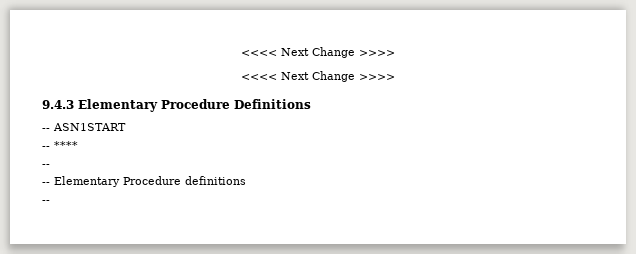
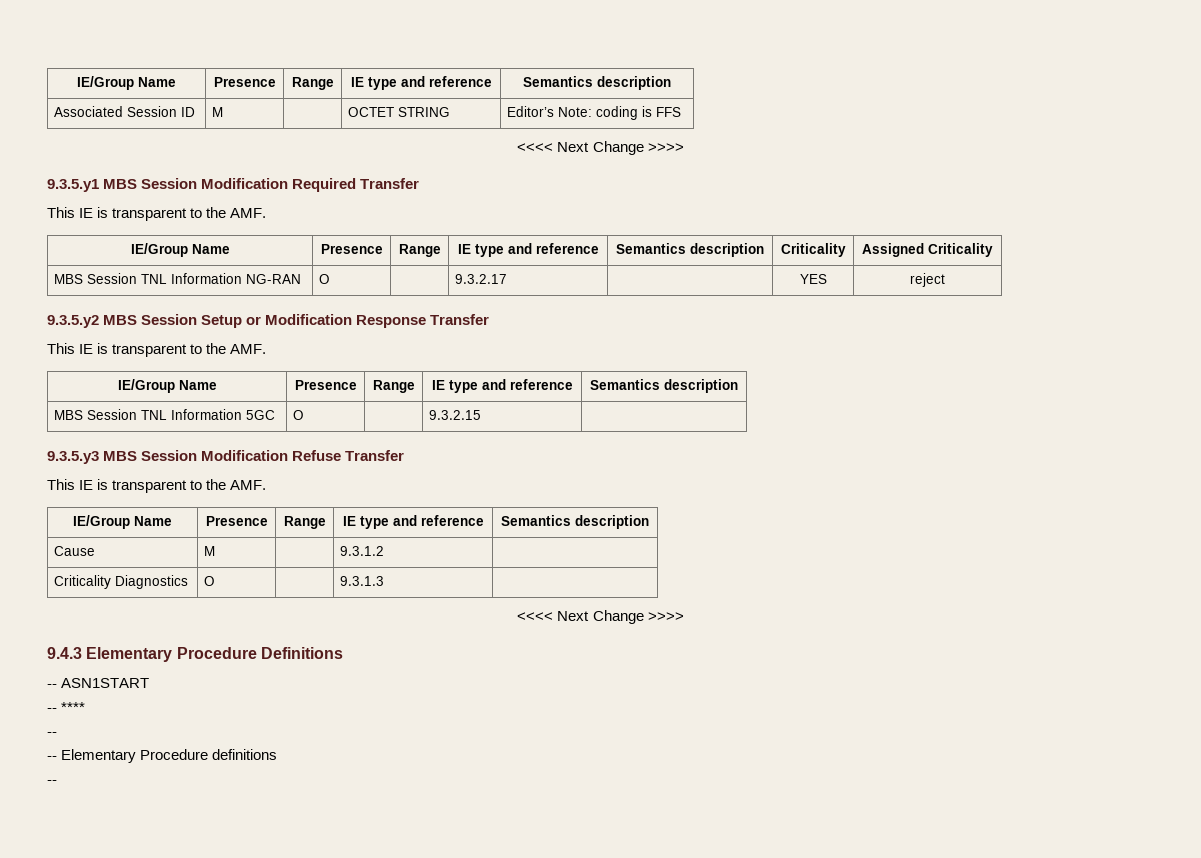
[241,47,395,58] <<<< Next Change >>>> -> [77,76,176,90] [213,77,276,87] [291,77,334,90] [350,76,492,90] [523,76,671,90] [54,106,196,117] [212,107,224,117] [348,107,451,117] [507,106,682,120] [517,141,684,155] [47,178,420,192] [47,207,267,221] [130,243,230,257] [320,244,383,254] [398,244,441,257] [457,243,599,257] [616,243,764,257] [780,243,846,257] [862,243,993,257] [54,273,302,284] [319,274,331,284] [455,274,508,284] [799,274,827,284] [910,273,945,287] [47,314,490,328] [47,343,267,357] [117,379,217,393] [294,380,357,390] [372,380,415,393] [431,379,573,393] [590,379,738,393] [54,409,276,420] [293,410,305,420] [429,410,482,420] [47,450,405,464] [47,479,267,493] [73,515,172,529] [205,516,268,526] [283,516,326,529] [342,515,484,529] [501,515,649,529] [54,546,96,556] [204,546,216,556] [340,546,385,556] [54,575,189,589] [204,576,216,586] [340,576,385,586] IE/Group Name | Presence | Range | IE type and reference | Semantics description // Associated Session ID | M | | OCTET STRING | Editor’s Note: coding is FFS // <<<< Next Change >>>> // 9.3.5.y1 MBS Session Modification Required Transfer // This IE is transparent to the AMF. // IE/Group Name | Presence | Range | IE type and reference | Semantics description | Criticality | Assigned Criticality // MBS Session TNL Information NG-RAN | O | | 9.3.2.17 | | YES | reject // 9.3.5.y2 MBS Session Setup or Modification Response Transfer // This IE is transparent to the AMF. // IE/Group Name | Presence | Range | IE type and reference | Semantics description // MBS Session TNL Information 5GC | O | | 9.3.2.15 | // 9.3.5.y3 MBS Session Modification Refuse Transfer // This IE is transparent to the AMF. // IE/Group Name | Presence | Range | IE type and reference | Semantics description // Cause | M | | 9.3.1.2 | // Criticality Diagnostics | O | | 9.3.1.3 |

